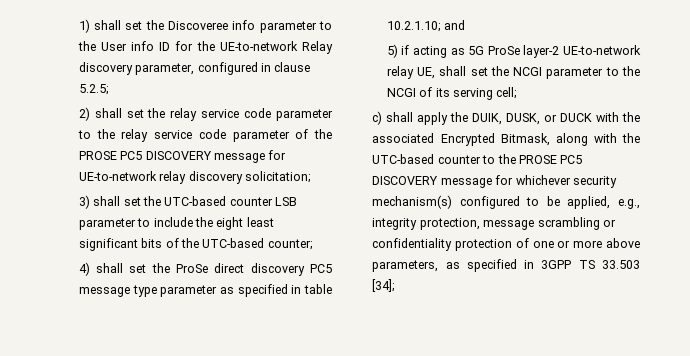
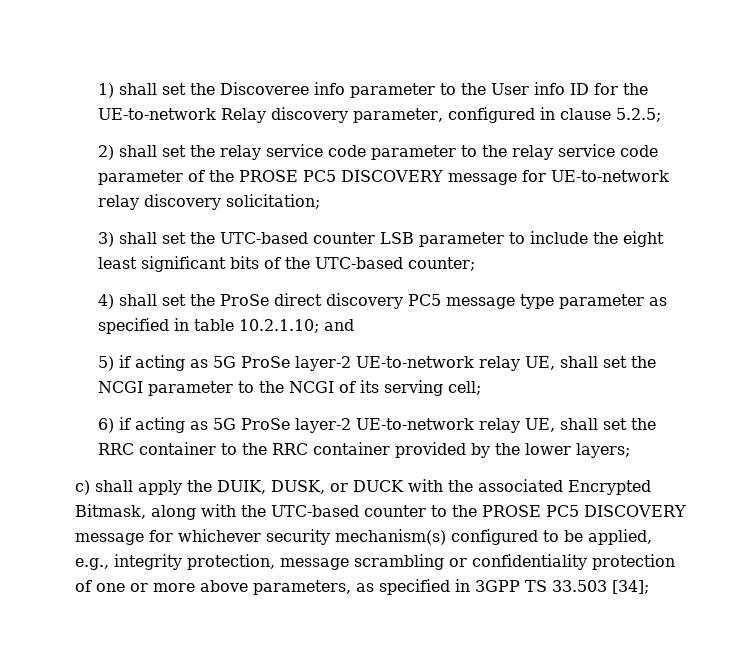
(518, 93) none -> [98,417,657,433] [98,442,631,458] // 6) if acting as 5G ProSe layer-2 UE-to-network relay UE, shall set the RRC container to the RRC container provided by the lower layers;

